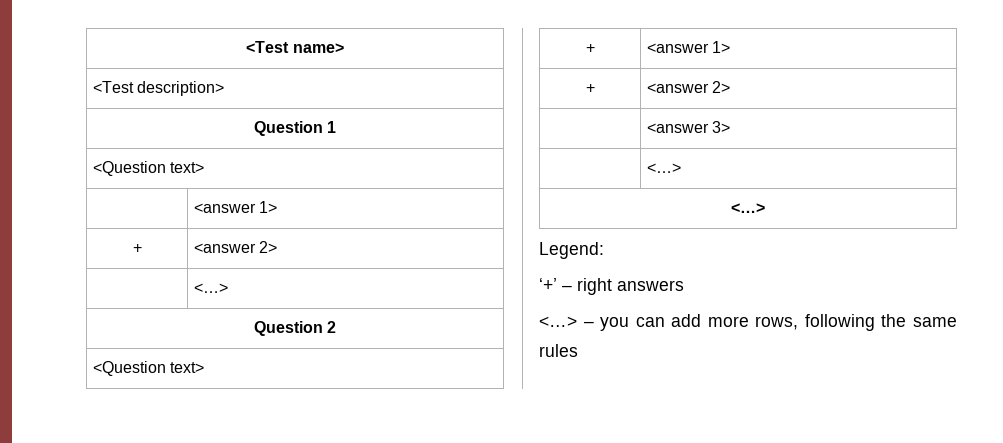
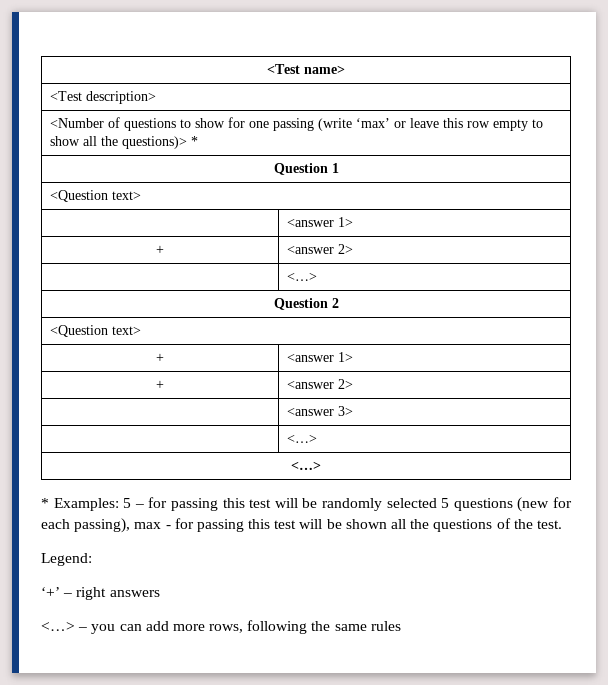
(225, 88) none -> [49,117,543,131] [49,136,198,149] // <Number of questions to show for one passing (write ‘max’ or leave this row empty to show all the questions)> *
(765, 208) none -> [41,497,573,512] [41,518,562,533] // * Examples: 5 – for passing this test will be randomly selected 5 questions (new for each passing), max - for passing this test will be shown all the questions of the test.

